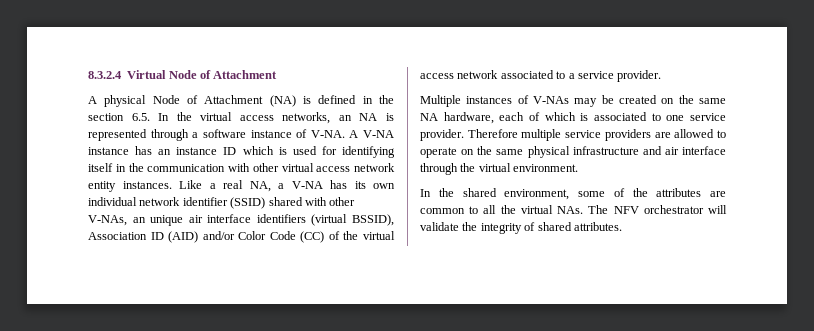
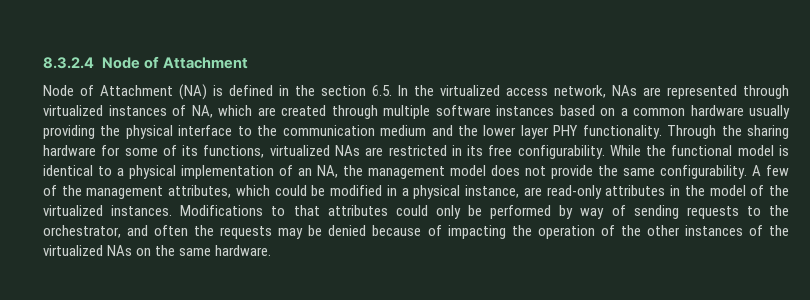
[127,70,167,79] Virtual -> (94, 63) none
[88,95,147,107] A physical -> (248, 63) none
[200,112,394,124] [88,129,394,141] [88,146,395,158] [88,163,395,172] [88,180,395,192] [88,197,356,209] [88,214,394,226] [88,231,395,243] [420,70,662,82] [420,95,726,107] [420,112,726,124] [420,129,726,141] [420,146,726,158] [420,163,579,175] [420,188,726,200] [420,205,727,214] [420,222,622,234] virtual access networks, an NA is represented through a software instance of V-NA. A V-NA instance has an instance ID which is used for identifying itself in the communication with other virtual access network entity instances. Like a real NA, a V-NA has its own individual network identifier (SSID) shared with other V-NAs, an unique air interface identifiers (virtual BSSID), Association ID (AID) and/or Color Code (CC) of the virtual access network associated to a service provider. // Multiple instances of V-NAs may be created on the same NA hardware, each of which is associated to one service provider. Therefore multiple service providers are allowed to operate on the same physical infrastructure and air interface through the virtual environment. // In the shared environment, some of the attributes are common to all the virtual NAs. The NFV orchestrator will validate the integrity of shared attributes. -> [440,85,789,99] [43,105,790,119] [43,125,789,139] [43,145,790,159] [43,165,789,179] [43,185,789,199] [43,205,789,219] [43,225,789,239] [43,245,272,256] virtualized access network, NAs are represented through virtualized instances of NA, which are created through multiple software instances based on a common hardware usually providing the physical interface to the communication medium and the lower layer PHY functionality. Through the sharing hardware for some of its functions, virtualized NAs are restricted in its free configurability. While the functional model is identical to a physical implementation of an NA, the management model does not provide the same configurability. A few of the management attributes, which could be modified in a physical instance, are read-only attributes in the model of the virtualized instances. Modifications to that attributes could only be performed by way of sending requests to the orchestrator, and often the requests may be denied because of impacting the operation of the other instances of the virtualized NAs on the same hardware.

